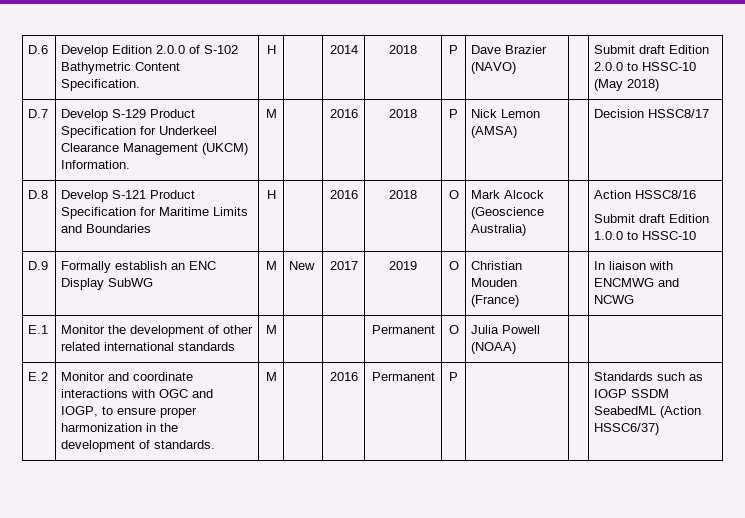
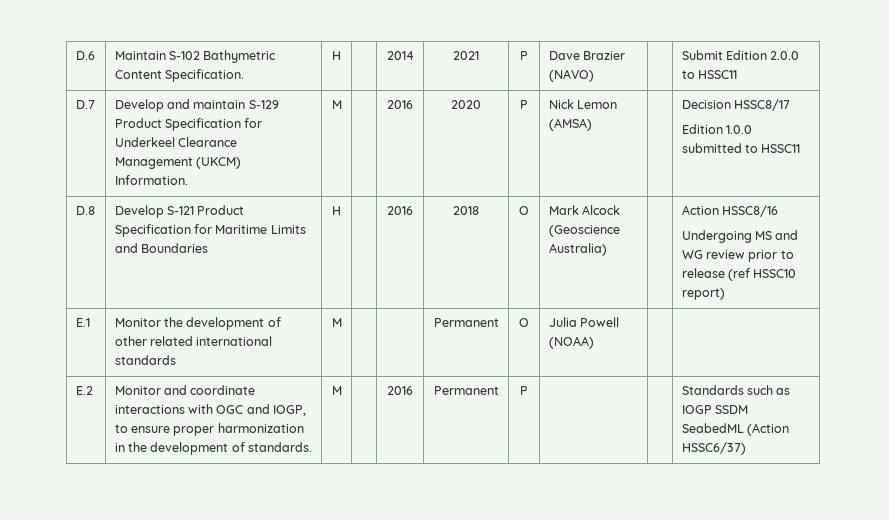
[61,45,201,57] Develop Edition 2.0.0 of -> [114,51,166,60] Maintain
[389,45,417,54] 2018 -> [453,51,479,60] 2021
[639,45,666,54] draft -> (723, 55) none
[642,62,697,71] [594,79,660,91] HSSC-10 (May 2018) -> [697,70,737,79] HSSC11
(109, 115) none -> [166,99,246,109] and maintain
[389,109,417,118] 2018 -> [451,100,481,109] 2020
(710, 113) none -> [681,124,752,134] [681,143,801,153] // Edition 1.0.0 submitted to HSSC11
[594,214,710,223] [594,231,697,240] [28,261,49,270] [61,261,217,273] [61,278,154,290] [265,261,277,270] [289,261,316,270] [329,261,358,270] [389,261,417,270] [448,261,459,270] [471,261,523,270] [471,278,518,287] [471,295,520,307] [594,261,674,270] [594,278,680,287] [594,295,635,304] Submit draft Edition 1.0.0 to HSSC-10 // D.9 | Formally establish an ENC Display SubWG | M | New | 2017 | 2019 | O | Christian Mouden (France) | | In liaison with ENCMWG and NCWG -> [681,230,799,243] [681,250,794,262] [681,268,797,281] [681,288,725,300] Undergoing MS and WG review prior to release (ref HSSC10 report)

